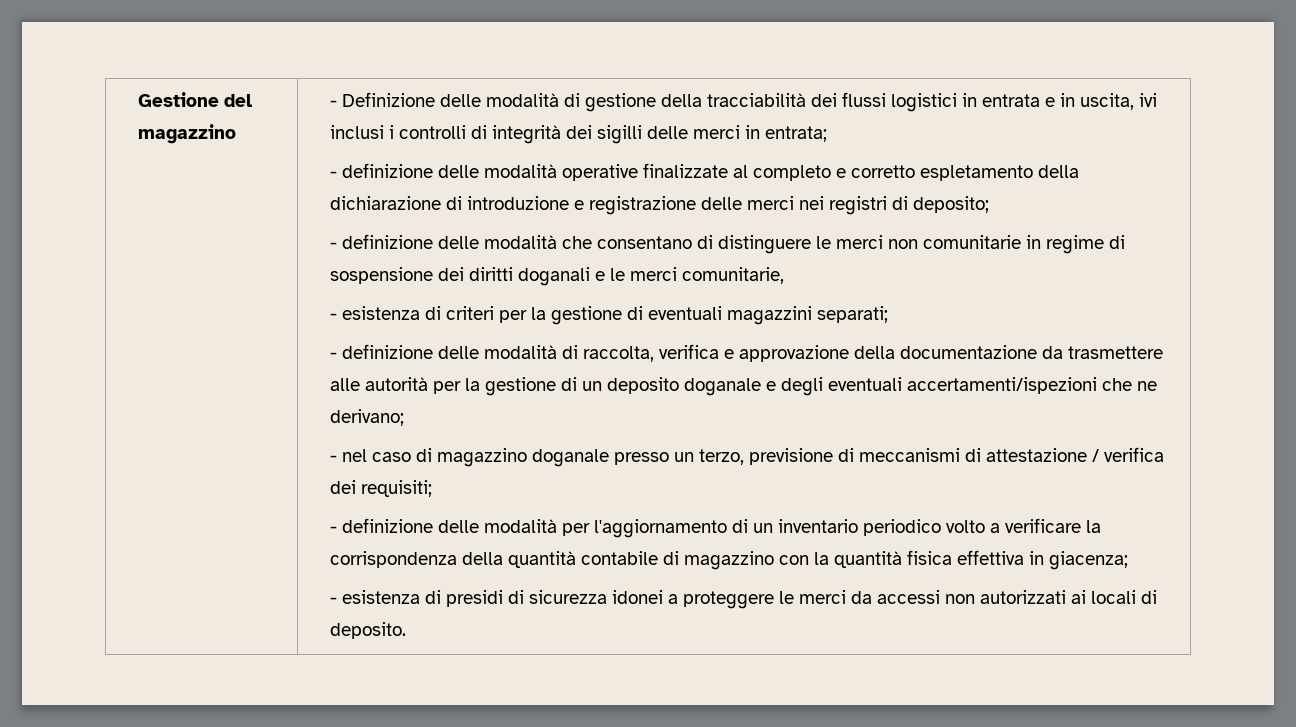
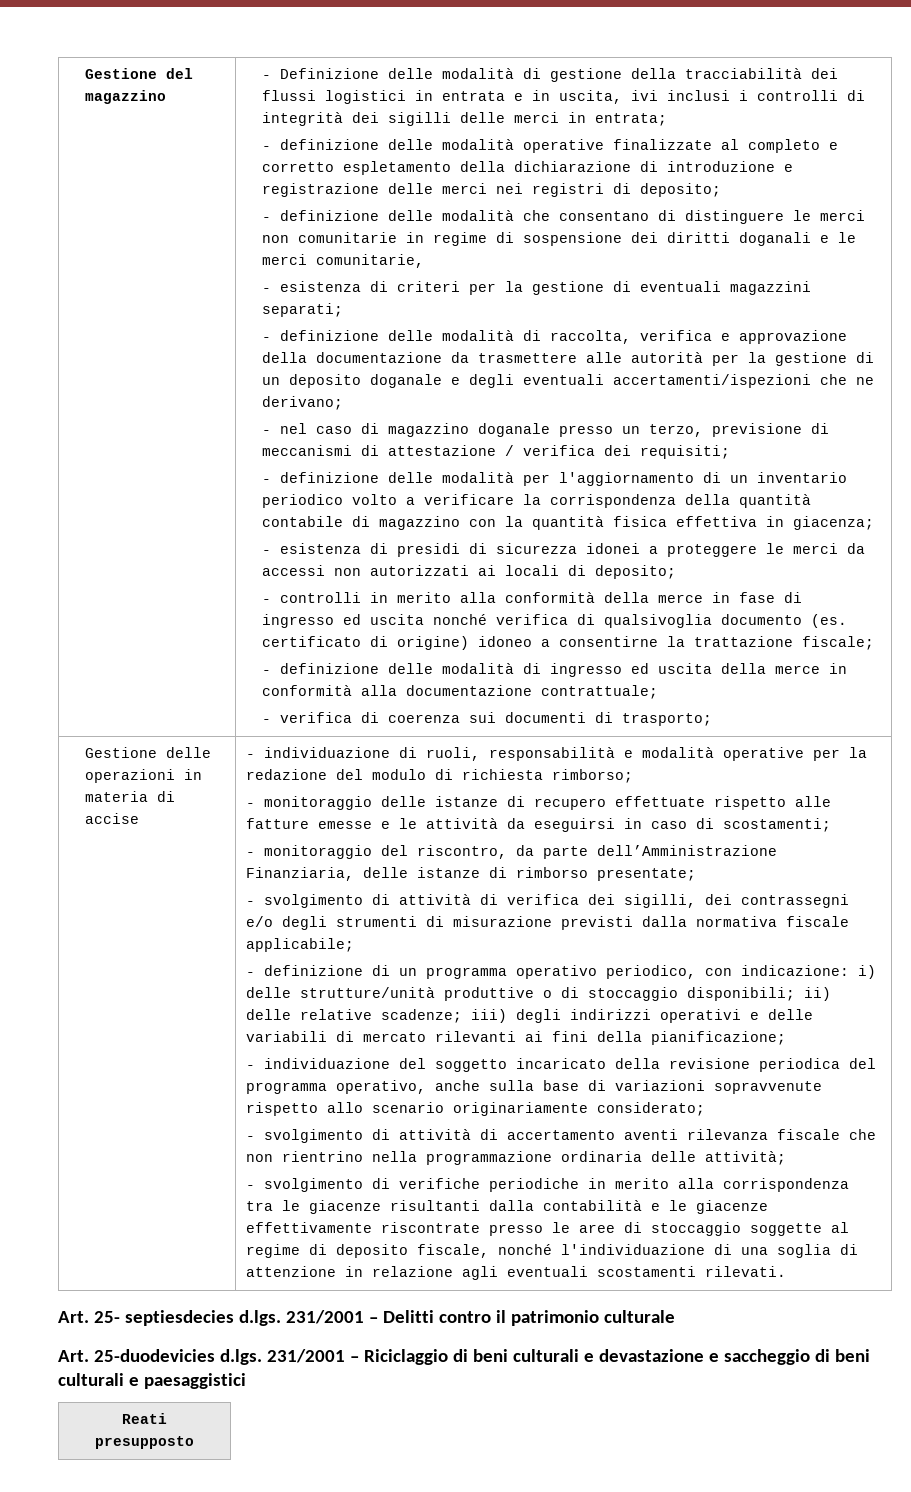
[329,622,406,639] deposito. -> [594,565,676,579] [261,592,802,603] [261,614,847,628] [261,636,874,650] [261,663,847,677] [261,685,658,699] [261,712,712,726] [84,747,211,758] [84,769,202,783] [84,791,175,802] [84,813,139,824] [246,747,868,761] [246,769,634,783] [246,796,832,810] [246,818,832,832] [246,845,778,859] [246,867,697,881] [246,894,850,908] [246,916,850,930] [246,938,355,952] [246,965,877,979] [246,987,832,1001] [246,1009,814,1023] [246,1031,787,1045] [246,1058,877,1072] [246,1080,823,1094] [246,1102,706,1116] [246,1129,877,1143] [246,1151,787,1165] [246,1178,850,1192] [246,1200,769,1214] [246,1222,850,1236] [246,1244,859,1258] [246,1266,787,1280] [58,1310,675,1326] [58,1349,870,1365] [58,1373,246,1389] [122,1413,167,1424] [95,1436,194,1449] deposito; // - controlli in merito alla conformità della merce in fase di ingresso ed uscita nonché verifica di qualsivoglia documento (es. certificato di origine) idoneo a consentirne la trattazione fiscale; // - definizione delle modalità di ingresso ed uscita della merce in conformità alla documentazione contrattuale; // - verifica di coerenza sui documenti di trasporto; // Gestione delle operazioni in materia di accise | - individuazione di ruoli, responsabilità e modalità operative per la redazione del modulo di richiesta rimborso; // - monitoraggio delle istanze di recupero effettuate rispetto alle fatture emesse e le attività da eseguirsi in caso di scostamenti; // - monitoraggio del riscontro, da parte dell’Amministrazione Finanziaria, delle istanze di rimborso presentate; // - svolgimento di attività di verifica dei sigilli, dei contrassegni e/o degli strumenti di misurazione previsti dalla normativa fiscale applicabile; // - definizione di un programma operativo periodico, con indicazione: i) delle strutture/unità produttive o di stoccaggio disponibili; ii) delle relative scadenze; iii) degli indirizzi operativi e delle variabili di mercato rilevanti ai fini della pianificazione; // - individuazione del soggetto incaricato della revisione periodica del programma operativo, anche sulla base di variazioni sopravvenute rispetto allo scenario originariamente considerato; // - svolgimento di attività di accertamento aventi rilevanza fiscale che non rientrino nella programmazione ordinaria delle attività; // - svolgimento di verifiche periodiche in merito alla corrispondenza tra le giacenze risultanti dalla contabilità e le giacenze effettivamente riscontrate presso le aree di stoccaggio soggette al regime di deposito fiscale, nonché l'individuazione di una soglia di attenzione in relazione agli eventuali scostamenti rilevati. // Art. 25- septiesdecies d.lgs. 231/2001 – Delitti contro il patrimonio culturale // Art. 25-duodevicies d.lgs. 231/2001 – Riciclaggio di beni culturali e devastazione e saccheggio di beni culturali e paesaggistici // Reati presupposto

